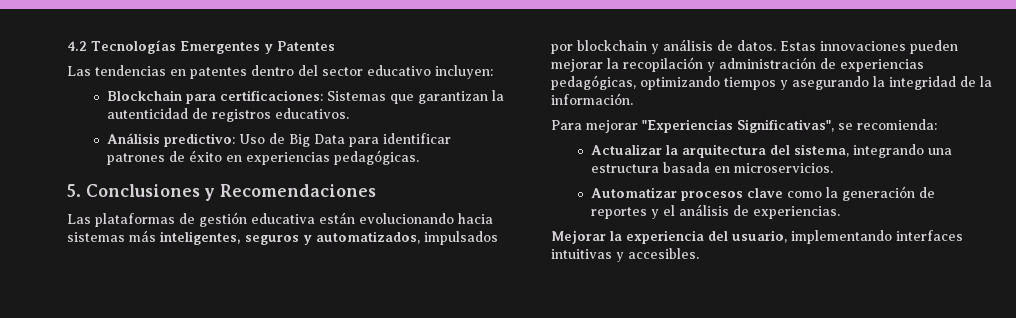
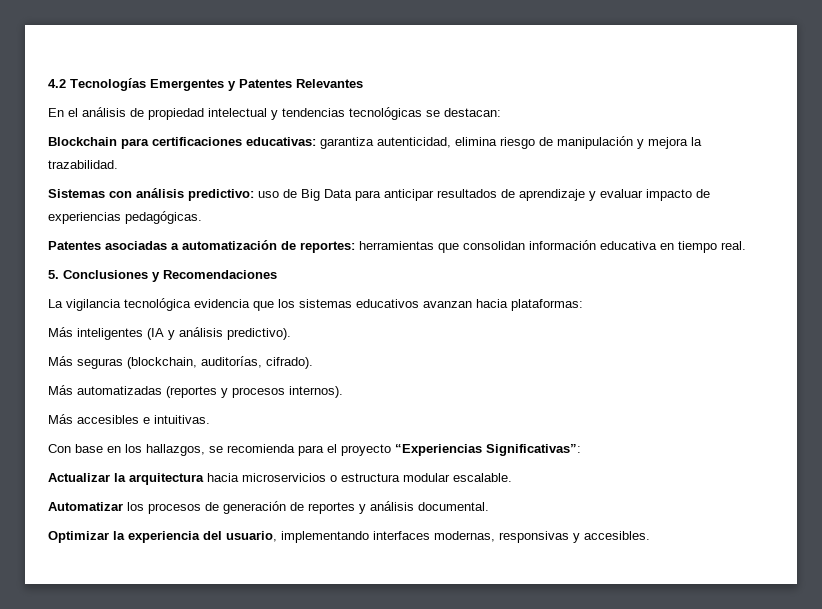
[67,65,493,79] [106,90,504,104] [106,108,349,122] [106,133,451,147] [106,150,419,165] [67,184,377,201] [67,212,493,227] [67,230,498,245] [551,39,958,54] [551,57,924,72] [551,75,992,90] [551,93,633,105] [551,119,937,133] [590,144,952,158] [590,162,833,173] [590,186,935,201] [590,204,840,219] [551,230,606,244] // Las tendencias en patentes dentro del sector educativo incluyen: // Blockchain para certificaciones: Sistemas que garantizan la autenticidad de registros educativos. // Análisis predictivo: Uso de Big Data para identificar patrones de éxito en experiencias pedagógicas. // 5. Conclusiones y Recomendaciones // Las plataformas de gestión educativa están evolucionando hacia sistemas más inteligentes, seguros y automatizados, impulsados por blockchain y análisis de datos. Estas innovaciones pueden mejorar la recopilación y administración de experiencias pedagógicas, optimizando tiempos y asegurando la integridad de la información. // Para mejorar "Experiencias Significativas", se recomienda: // Actualizar la arquitectura del sistema, integrando una estructura basada en microservicios. // Automatizar procesos clave como la generación de reportes y el análisis de experiencias. // Mejorar -> [296,79,363,88] [48,107,501,120] [48,136,702,149] [48,160,118,169] [48,188,710,201] [48,211,202,224] [48,240,746,253] [48,270,277,282] [48,298,583,311] [48,327,291,340] [48,356,313,369] [48,385,343,398] [48,414,210,424] [48,444,581,456] [48,473,512,485] [48,501,489,514] [48,531,109,543] Relevantes // En el análisis de propiedad intelectual y tendencias tecnológicas se destacan: // Blockchain para certificaciones educativas: garantiza autenticidad, elimina riesgo de manipulación y mejora la trazabilidad. // Sistemas con análisis predictivo: uso de Big Data para anticipar resultados de aprendizaje y evaluar impacto de experiencias pedagógicas. // Patentes asociadas a automatización de reportes: herramientas que consolidan información educativa en tiempo real. // 5. Conclusiones y Recomendaciones // La vigilancia tecnológica evidencia que los sistemas educativos avanzan hacia plataformas: // Más inteligentes (IA y análisis predictivo). // Más seguras (blockchain, auditorías, cifrado). // Más automatizadas (reportes y procesos internos). // Más accesibles e intuitivas. // Con base en los hallazgos, se recomienda para el proyecto “Experiencias Significativas”: // Actualizar la arquitectura hacia microservicios o estructura modular escalable. // Automatizar los procesos de generación de reportes y análisis documental. // Optimizar
[551,249,612,259] intuitivas -> [434,531,569,543] modernas, responsivas

